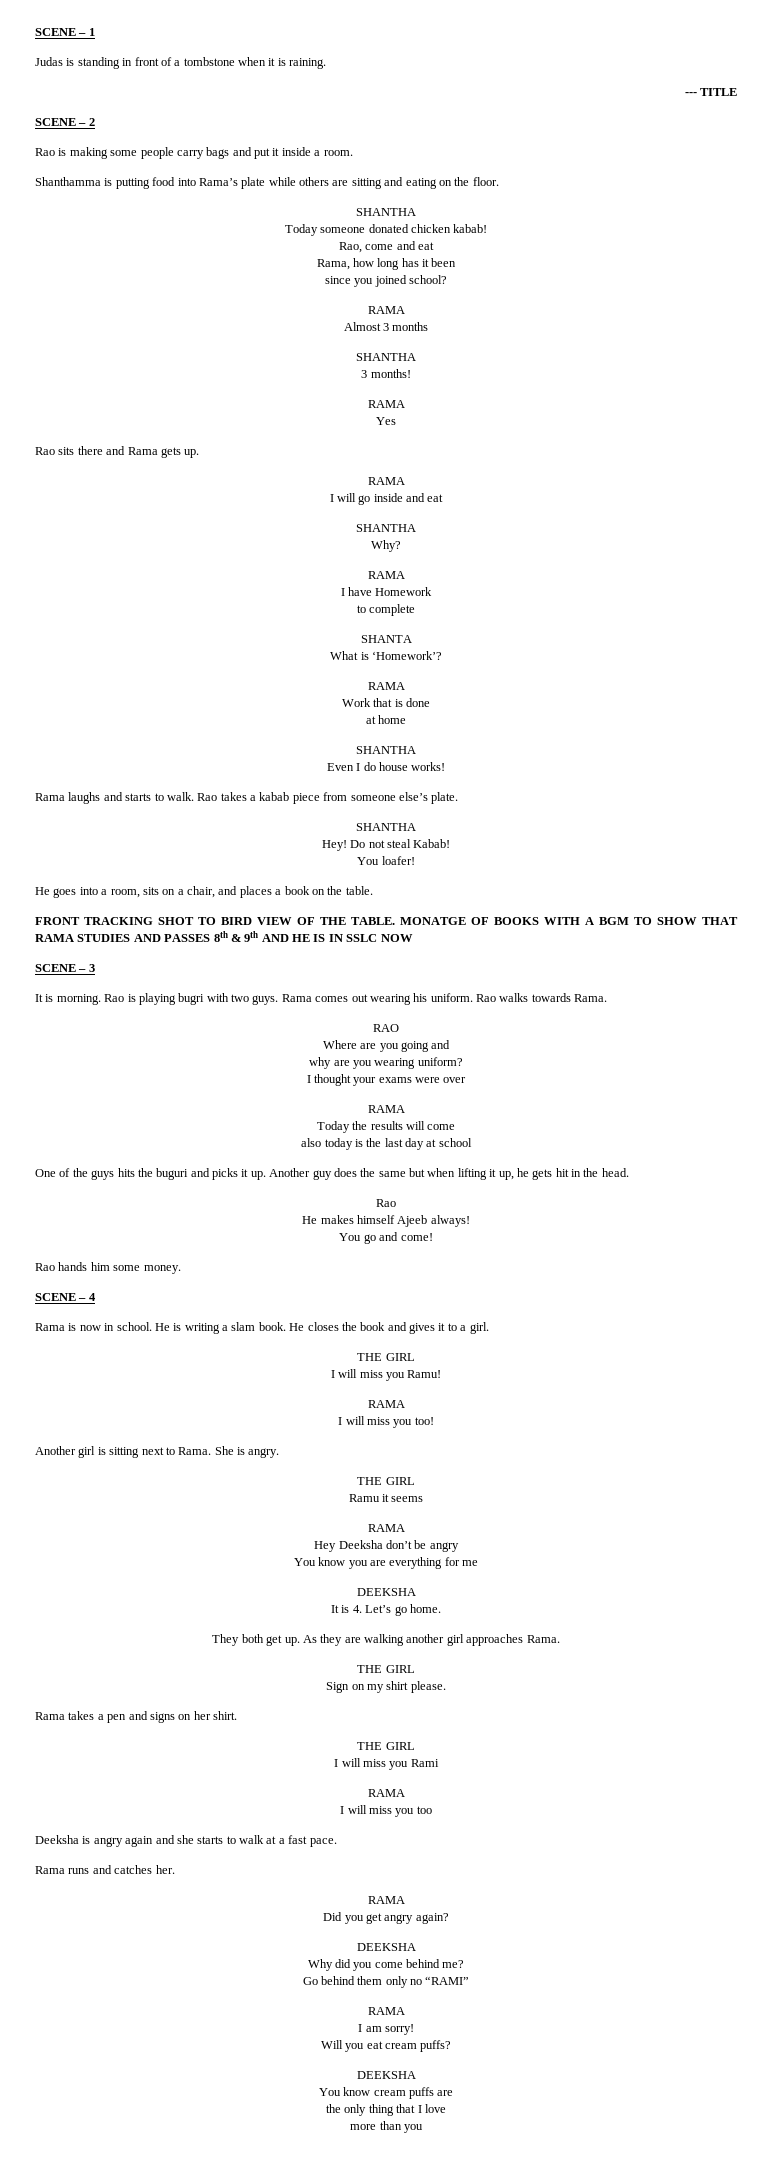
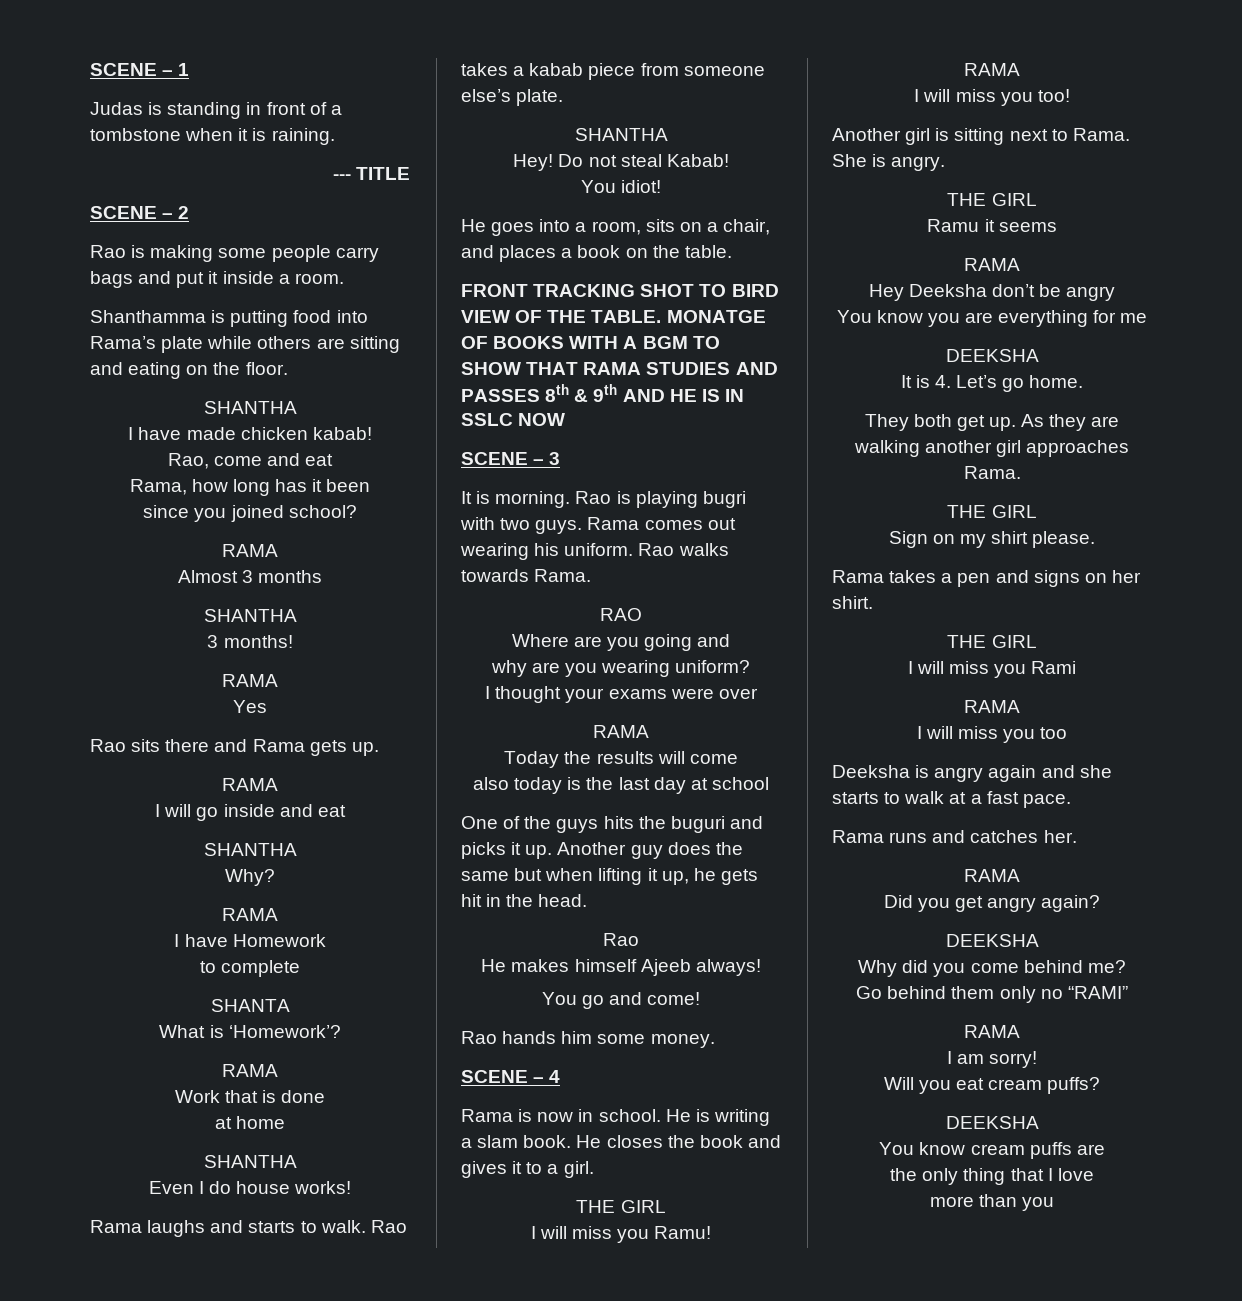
[284,224,409,236] Today someone donated -> [128,427,236,440] I have made
[381,856,415,865] loafer! -> [621,180,662,193] idiot!

